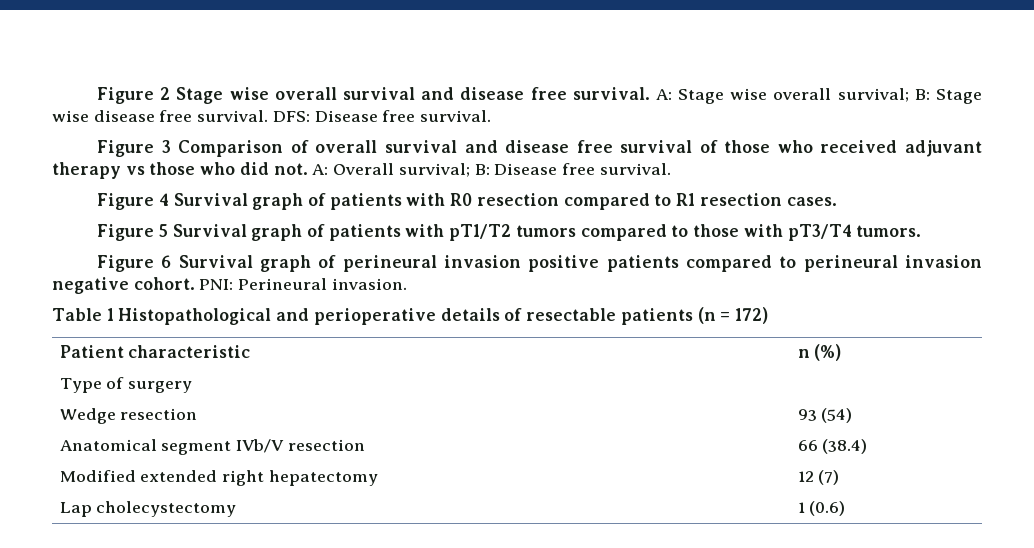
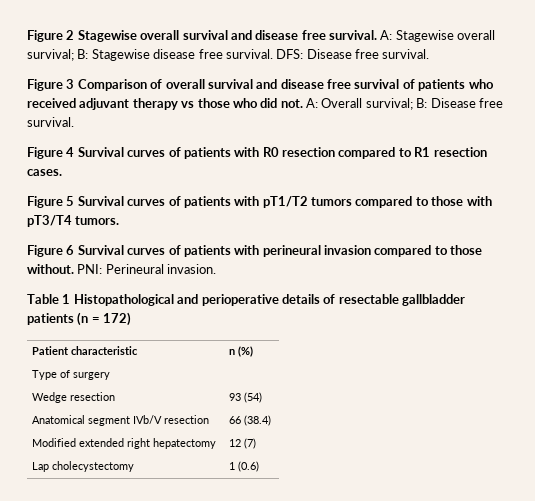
[176,87,269,104] Stage wise -> [77,30,137,42] Stagewise
[678,88,768,104] Stage wise -> [395,30,454,42] Stagewise
[936,89,983,104] [52,110,89,122] Stage wise -> [91,49,150,61] Stagewise
[724,140,771,153] those -> [418,79,466,91] patients
[252,193,304,210] graph -> [127,150,166,157] curves
[251,224,303,241] graph -> [127,199,166,206] curves
[260,255,982,272] [52,277,195,294] graph of perineural invasion positive patients compared to perineural invasion negative cohort. -> [127,245,483,257] [27,264,74,274] curves of patients with perineural invasion compared to those without.
(617, 314) none -> [402,294,465,306] gallbladder

